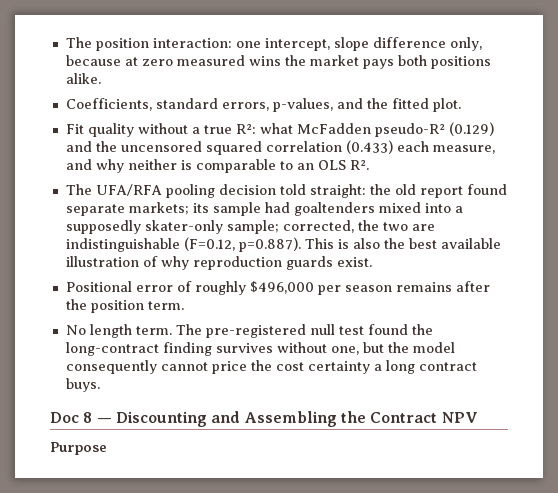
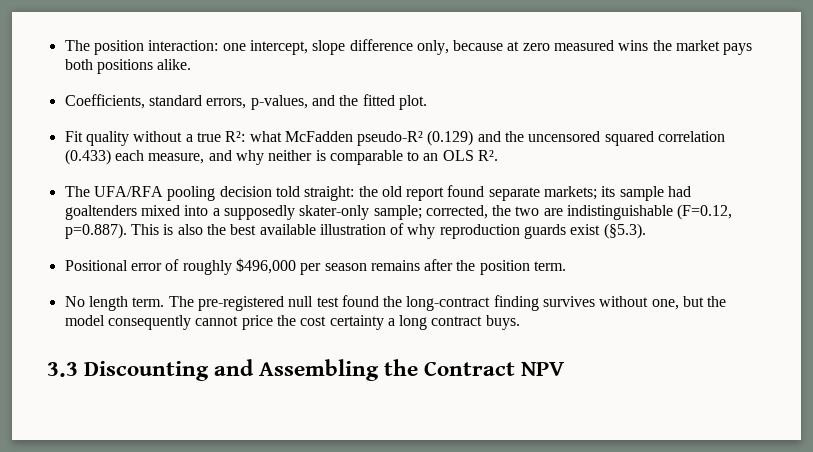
[336,257,372,267] exist. -> [570,223,646,239] exist (§5.3).
[50,412,112,423] Doc 8 — -> [47,362,78,377] 3.3
[50,442,107,455] // Purpose -> (566, 369) none

